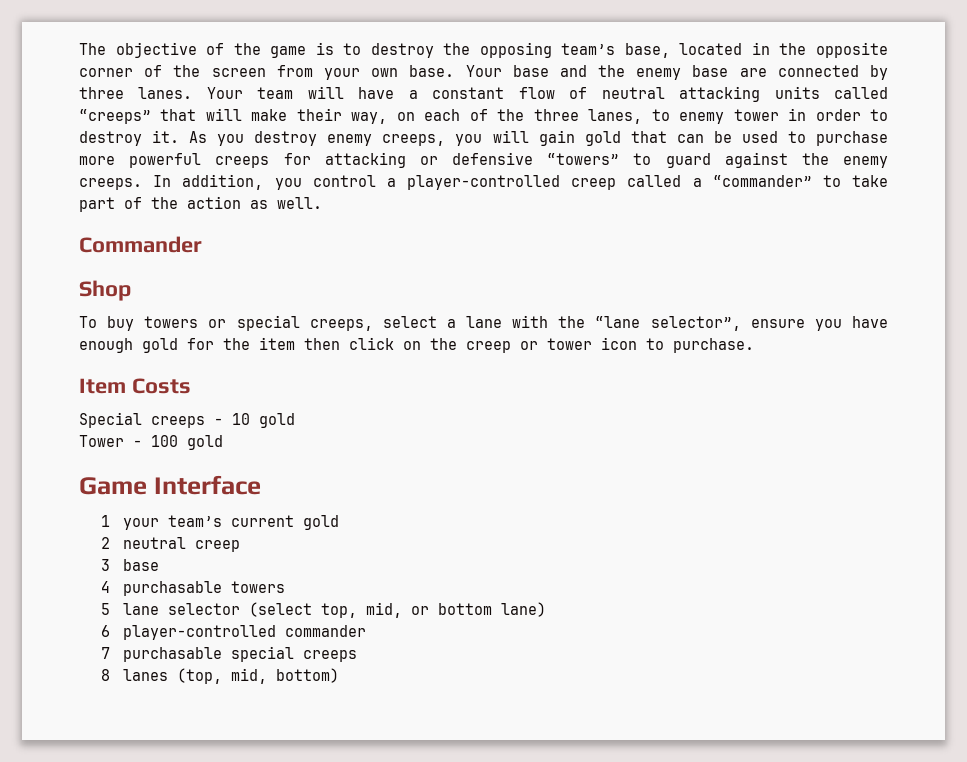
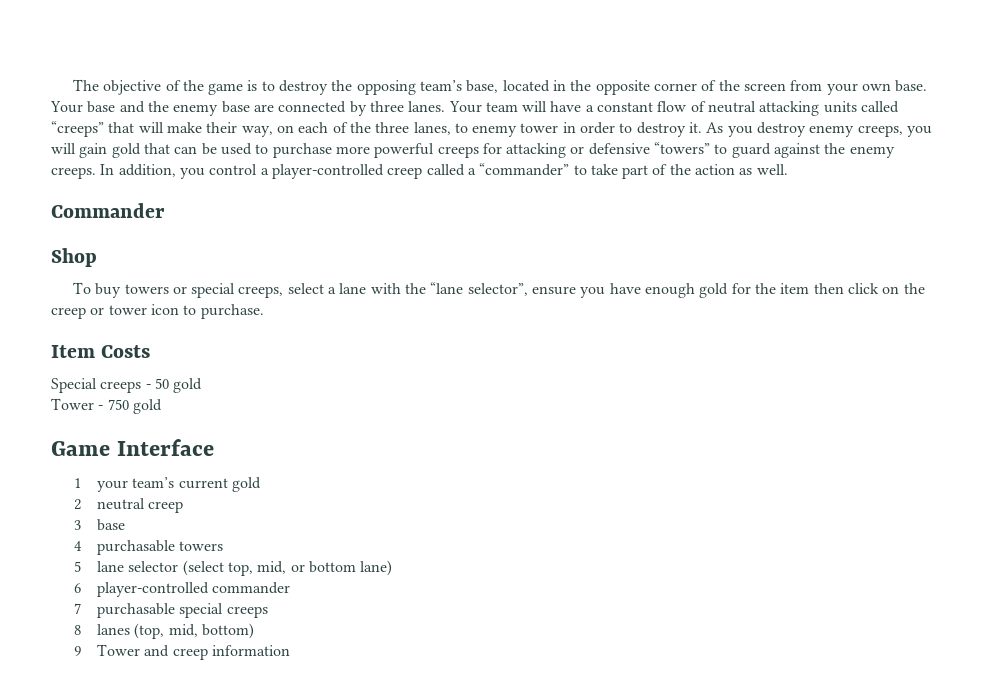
[232,413,250,425] 10 -> [154,378,169,389] 50
[151,435,178,447] 100 -> [107,399,129,410] 750
(339, 675) none -> [73,644,290,660] // 9 Tower and creep information

